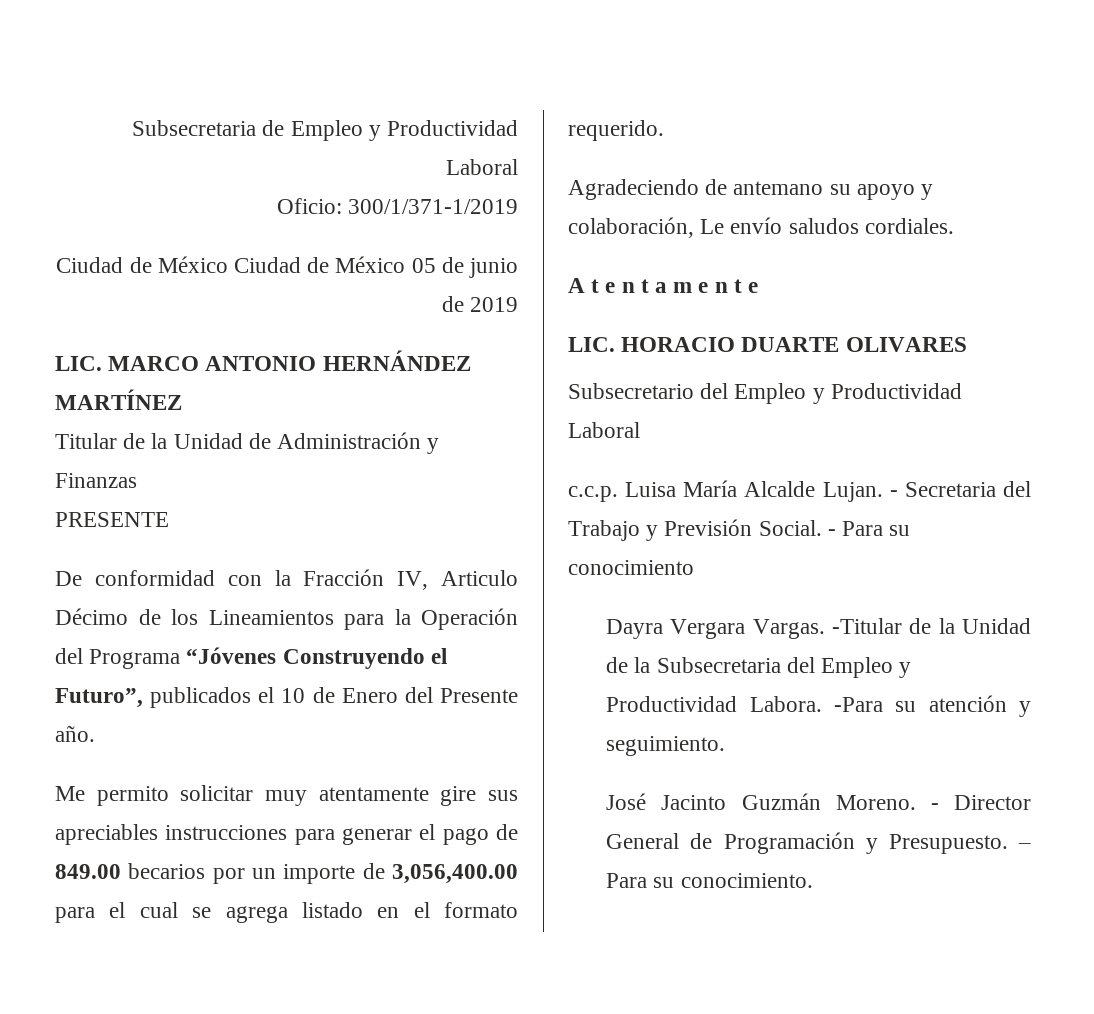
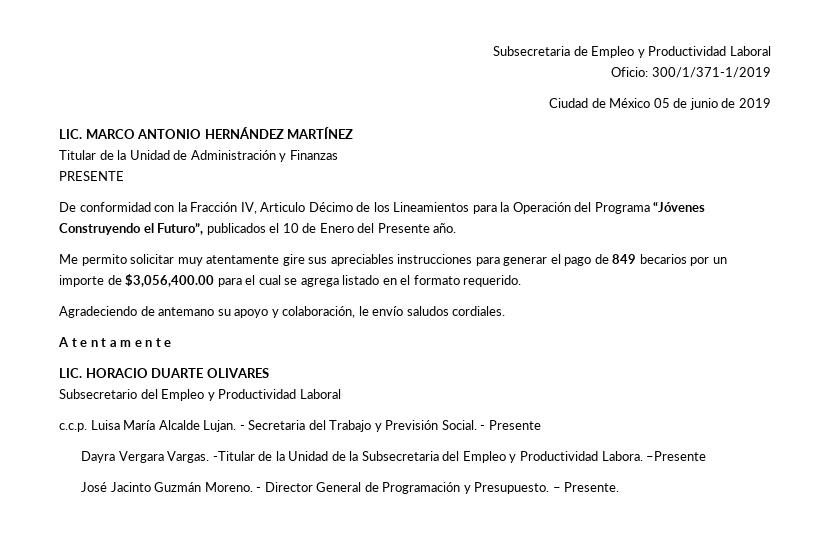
[233,256,406,273] Ciudad de México -> (651, 103) none
[55,864,121,879] 849.00 -> [612,254,637,264] 849
[391,864,518,884] 3,056,400.00 -> [125,274,215,287] $3,056,400.00
[700,219,725,234] Le -> [358,306,369,316] le
[842,521,911,536] [568,560,694,575] Para su conocimiento -> [488,420,541,430] Presente
[833,695,1031,717] [606,736,726,756] -Para su atención y seguimiento. -> [646,451,707,461] –Presente
[606,873,813,888] Para su conocimiento. -> [564,482,620,492] Presente.

